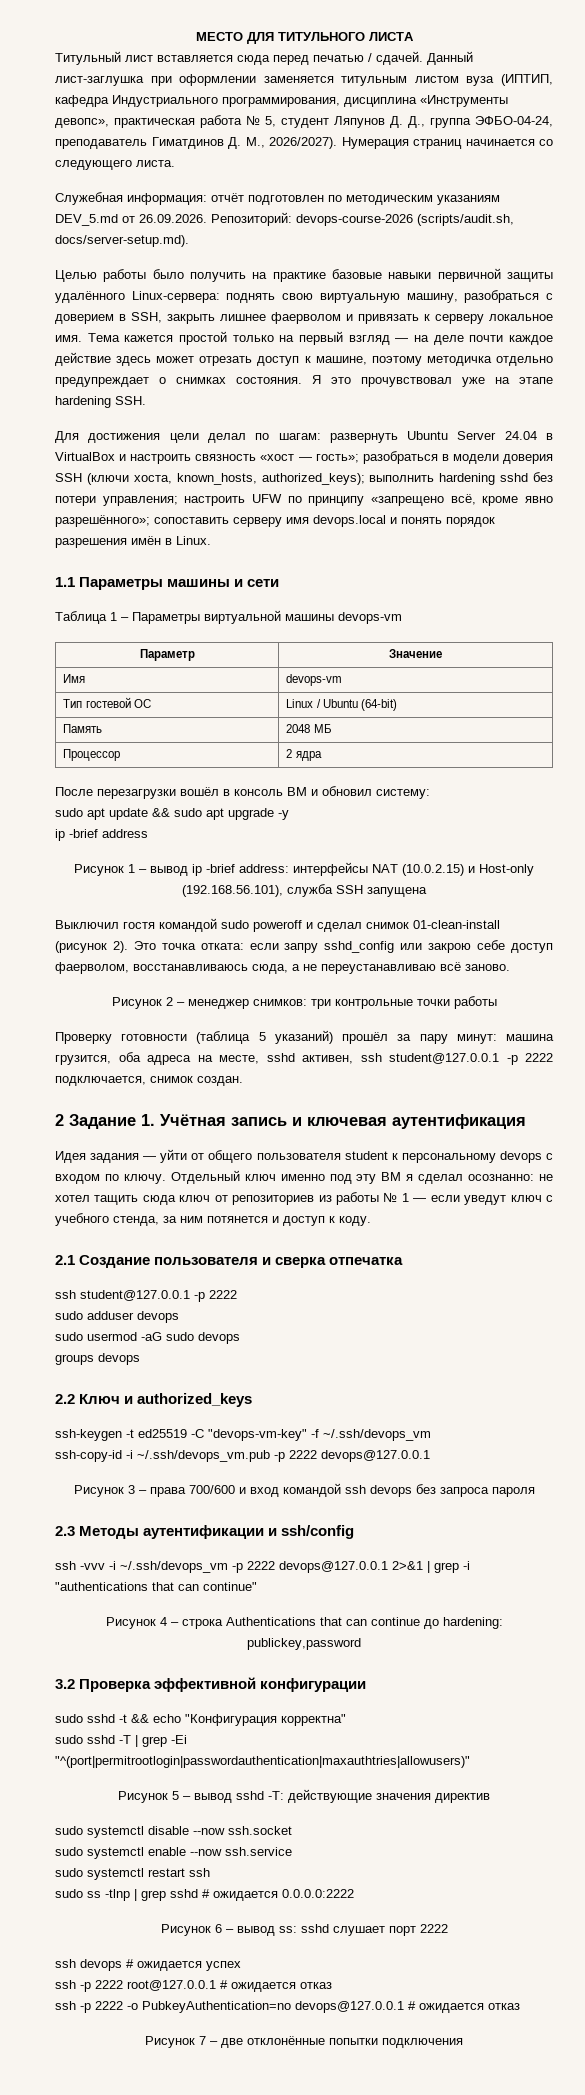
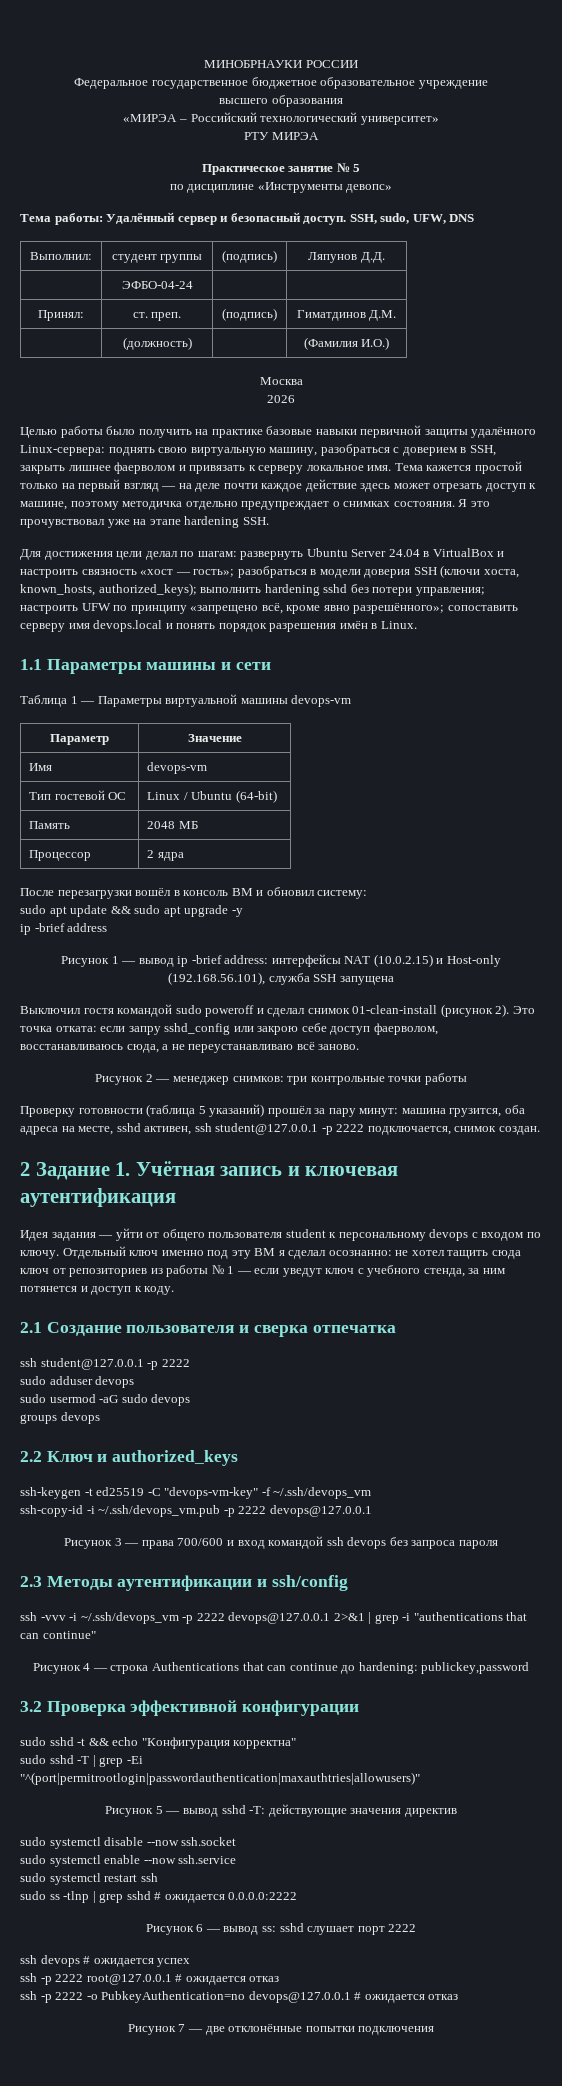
[195,32,414,44] [55,51,473,65] [55,74,553,86] [55,95,508,107] [55,115,553,128] [55,137,553,149] [55,160,175,170] [55,192,500,205] [55,212,514,226] [55,235,189,247] МЕСТО ДЛЯ ТИТУЛЬНОГО ЛИСТА // Титульный лист вставляется сюда перед печатью / сдачей. Данный лист-заглушка при оформлении заменяется титульным листом вуза (ИПТИП, кафедра Индустриального программирования, дисциплина «Инструменты девопс», практическая работа № 5, студент Ляпунов Д. Д., группа ЭФБО-04-24, преподаватель Гиматдинов Д. М., 2026/2027). Нумерация страниц начинается со следующего листа. // Служебная информация: отчёт подготовлен по методическим указаниям DEV_5.md от 26.09.2026. Репозиторий: devops-course-2026 (scripts/audit.sh, docs/server-setup.md). -> [204,60,358,68] [74,77,488,89] [219,95,343,107] [123,112,439,125] [244,132,319,140] [201,163,361,175] [169,182,393,193] [20,212,475,225] [30,252,92,260] [111,254,203,263] [222,250,277,263] [308,252,385,263] [121,281,193,289] [38,310,84,321] [132,312,182,321] [222,308,277,321] [296,310,397,321] [122,337,192,350] [303,337,390,350] [259,377,303,385] [267,395,295,403] МИНОБРНАУКИ РОССИИ // Федеральное государственное бюджетное образовательное учреждение // высшего образования // «МИРЭА – Российский технологический университет» // РТУ МИРЭА // Практическое занятие № 5 // по дисциплине «Инструменты девопс» // Тема работы: Удалённый сервер и безопасный доступ. SSH, sudo, UFW, DNS // Выполнил: | студент группы | (подпись) | Ляпунов Д.Д. // | ЭФБО-04-24 | | // Принял: | ст. преп. | (подпись) | Гиматдинов Д.М. // | (должность) | | (Фамилия И.О.) // Москва // 2026
[121,617,129,621] – -> [80,701,96,704] —
[139,869,147,873] – -> [121,961,137,964] —
[176,1002,185,1006] – -> [155,1079,171,1082] —
[138,1490,147,1494] – -> [124,1543,140,1546] —
[170,1622,179,1626] – -> [92,1668,108,1671] —
[183,1796,191,1800] – -> [165,1811,181,1814] —
[225,1929,234,1933] – -> [205,1929,221,1932] —
[210,2041,218,2045] – -> [187,2029,203,2032] —

